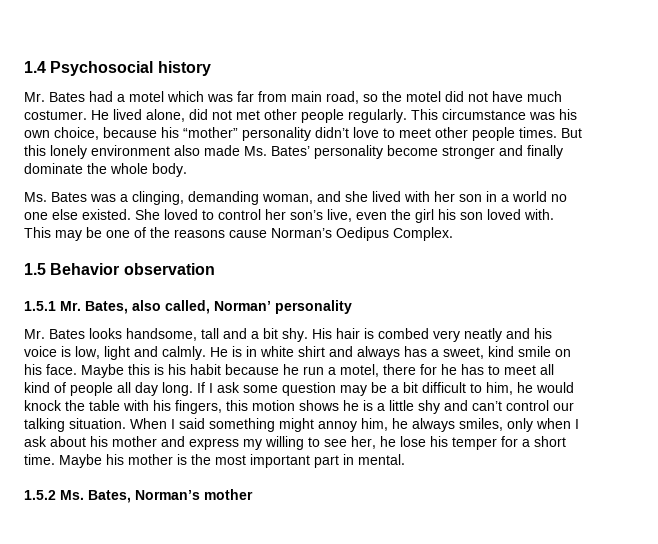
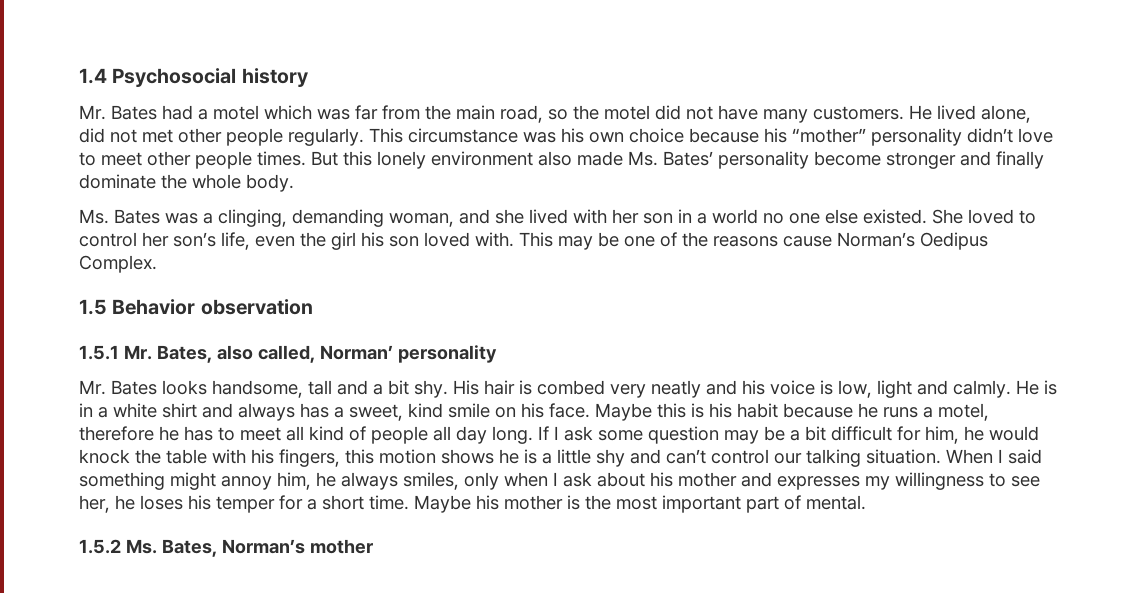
(287, 96) none -> [425,105,451,120] the
[527,91,562,102] [24,110,87,120] much costumer. -> [763,106,904,123] many customers.
[54,127,99,140] choice, -> [629,128,684,143] choice
[327,209,352,222] live, -> [221,232,250,250] life,
(257, 351) none -> [98,407,108,418] a
[303,366,324,375] run -> [883,407,918,418] runs
[383,364,437,375] there for -> [79,426,154,441] therefore
[470,383,482,393] to -> [897,426,921,441] for
[189,436,304,450] express my willing -> [777,472,984,490] expresses my willingness
[400,436,426,447] lose -> [140,495,183,510] loses
[343,454,354,465] in -> [784,495,801,510] of

